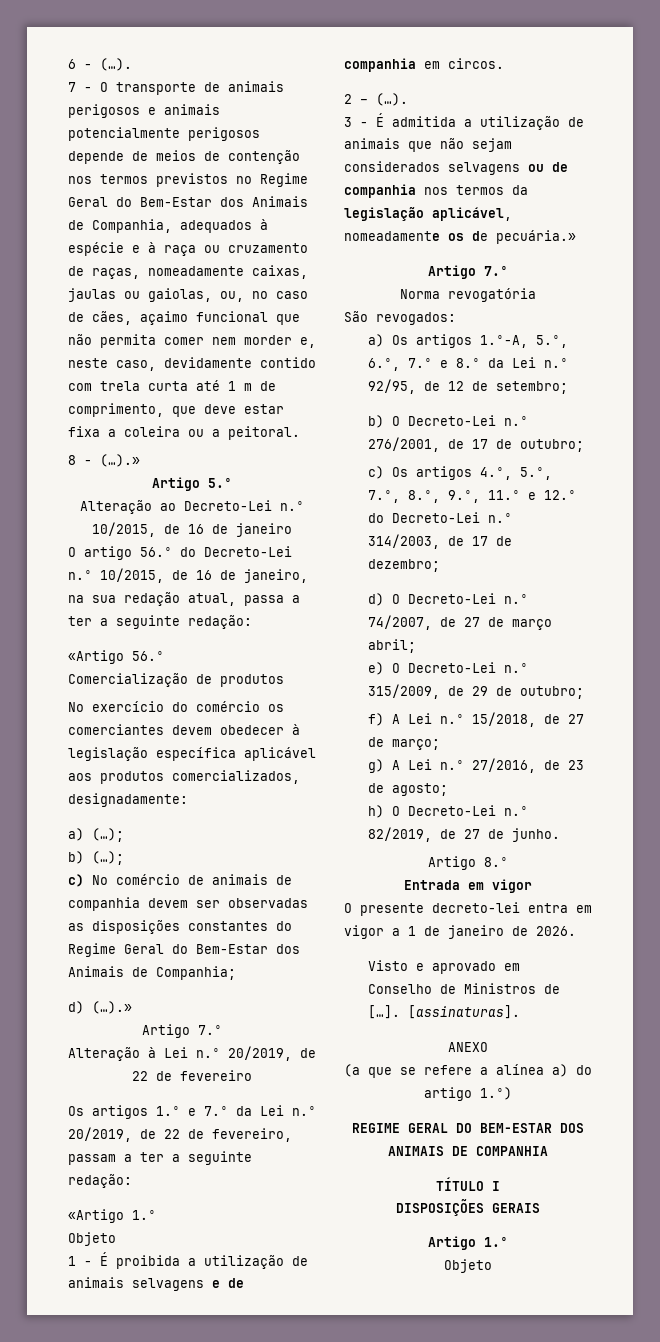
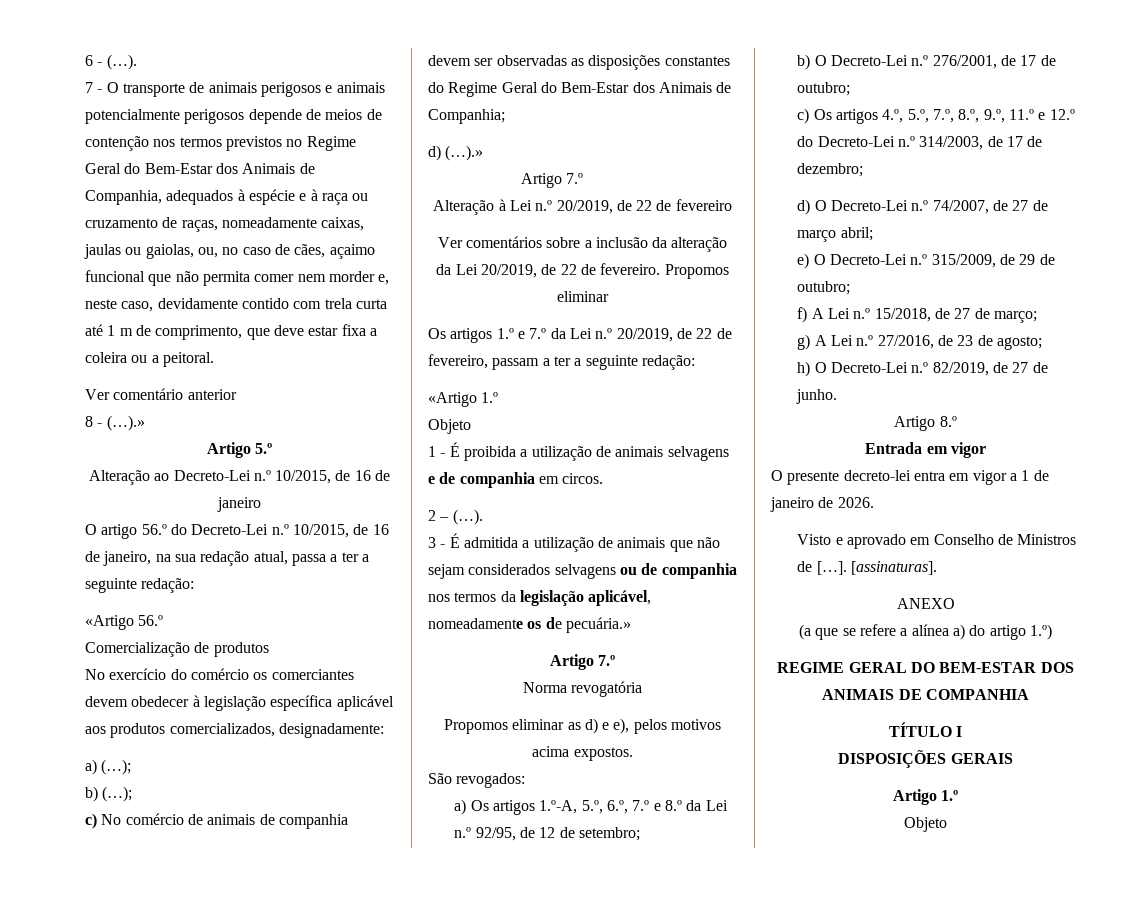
(300, 433) none -> [85,388,237,400] // Ver comentário anterior
(252, 1075) none -> [437,236,728,252] [436,263,729,279] [557,291,609,302] // Ver comentários sobre a inclusão da alteração da Lei 20/2019, de 22 de fevereiro. Propomos eliminar
(536, 295) none -> [443,718,722,734] [532,746,633,761] // Propomos eliminar as d) e e), pelos motivos acima expostos.

